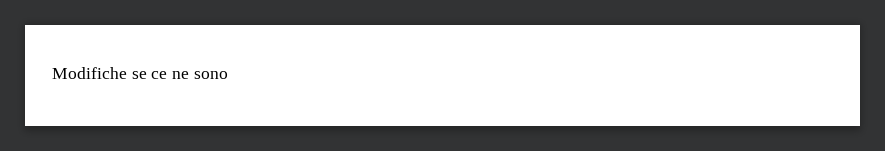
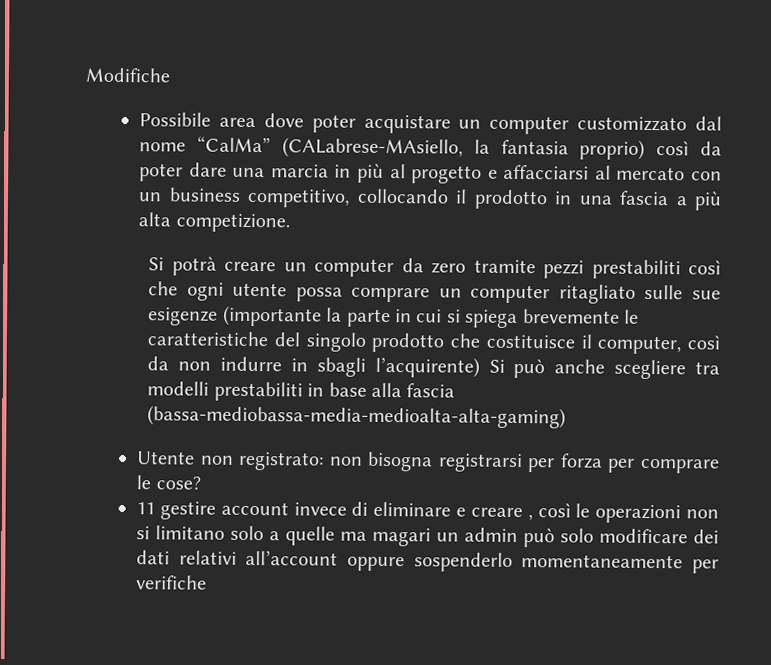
[131,71,228,79] se ce ne sono -> [139,112,722,135] [139,136,722,160] [139,162,722,184] [138,187,723,211] [138,212,290,233] [148,256,721,280] [148,281,721,304] [148,305,639,328] [147,331,720,355] [147,356,721,380] [147,381,456,402] [147,405,567,429] [137,451,720,474] [136,475,201,490] [136,501,719,524] [136,525,719,548] [136,549,719,574] [136,575,208,590] // Possibile area dove poter acquistare un computer customizzato dal nome “CalMa” (CALabrese-MAsiello, la fantasia proprio) così da poter dare una marcia in più al progetto e affacciarsi al mercato con un business competitivo, collocando il prodotto in una fascia a più alta competizione. // Si potrà creare un computer da zero tramite pezzi prestabiliti così che ogni utente possa comprare un computer ritagliato sulle sue esigenze (importante la parte in cui si spiega brevemente le caratteristiche del singolo prodotto che costituisce il computer, così da non indurre in sbagli l’acquirente) Si può anche scegliere tra modelli prestabiliti in base alla fascia (bassa-mediobassa-media-medioalta-alta-gaming) // Utente non registrato: non bisogna registrarsi per forza per comprare le cose? // 11 gestire account invece di eliminare e creare , così le operazioni non si limitano solo a quelle ma magari un admin può solo modificare dei dati relativi all’account oppure sospenderlo momentaneamente per verifiche

